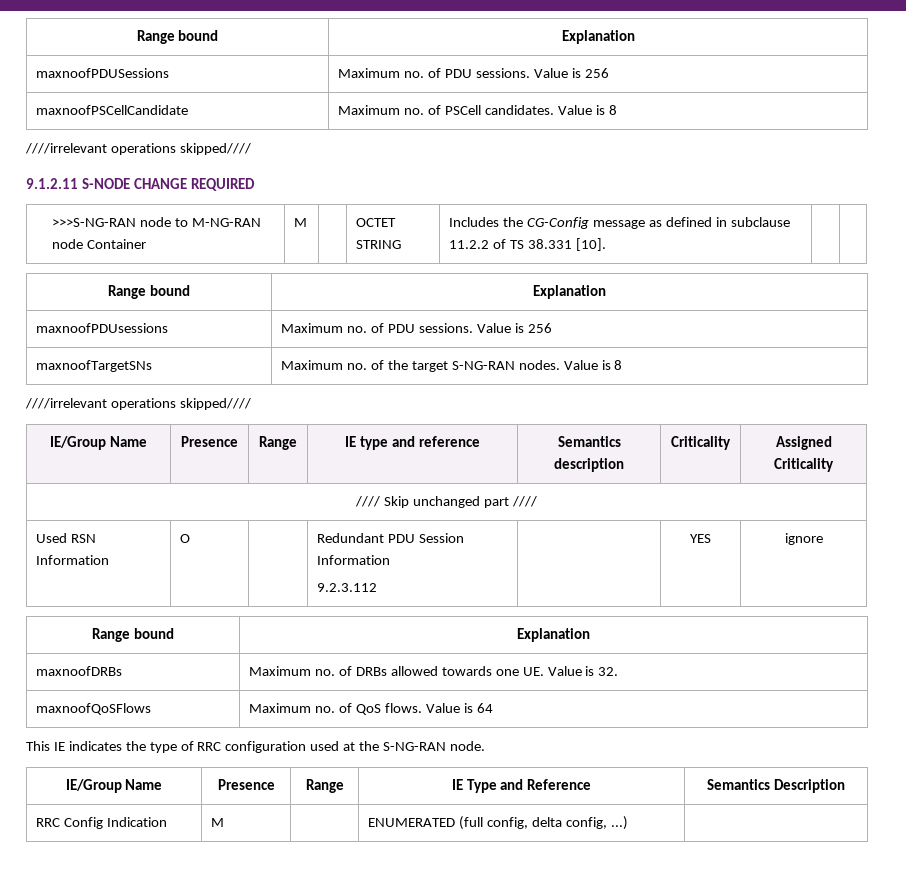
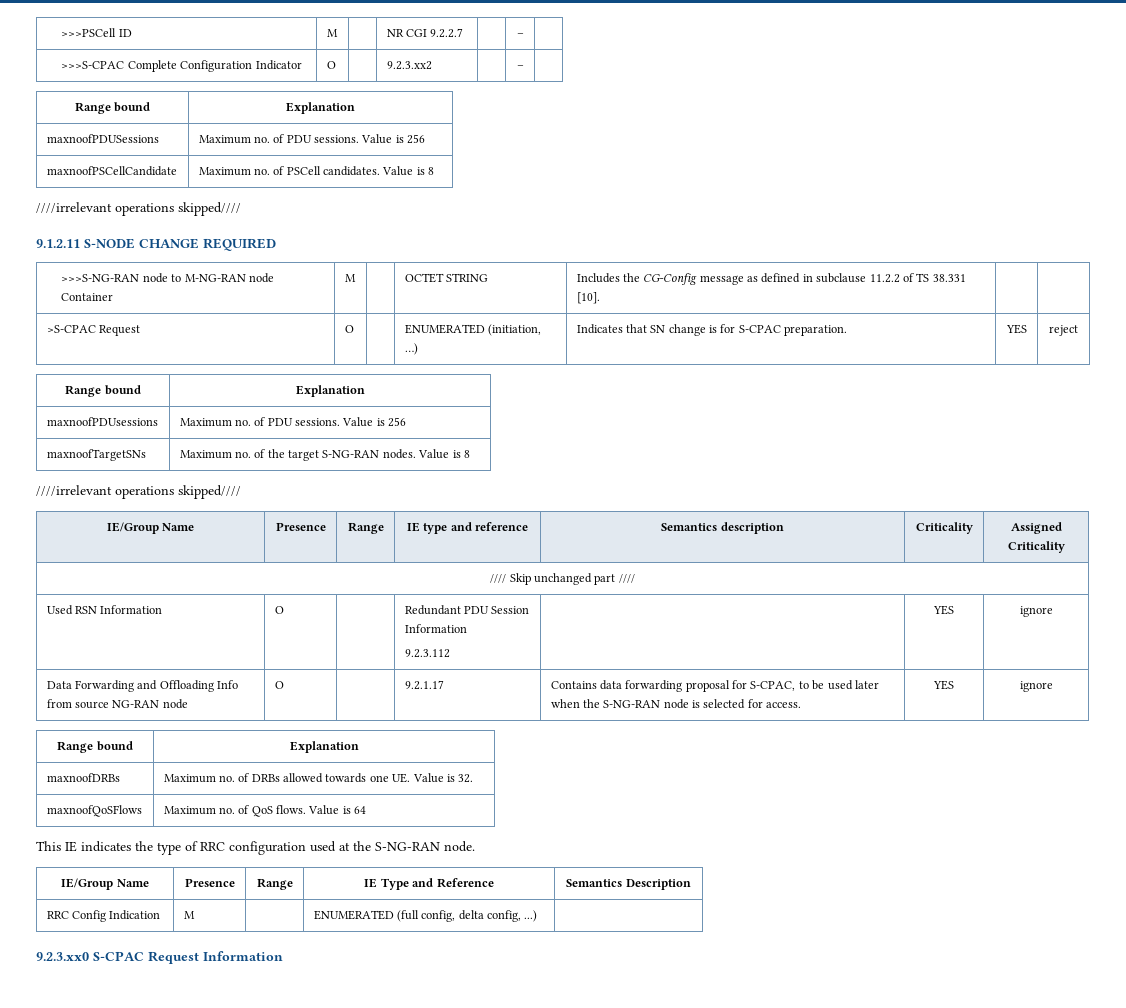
(136, 37) none -> [61,28,132,37] [326,29,338,37] [386,28,464,38] [516,33,524,37] [61,60,302,72] [326,61,336,69] [386,61,432,70] [516,65,524,69] >>>PSCell ID | M | | NR CGI 9.2.2.7 | | – | // >>>S-CPAC Complete Configuration Indicator | O | | 9.2.3.xx2 | | – | //
(606, 244) none -> [46,325,140,336] [344,325,354,333] [404,324,541,336] [404,343,418,355] [576,324,848,336] [1005,324,1027,334] [1049,325,1078,336] // >S-CPAC Request | O | | ENUMERATED (initiation, …) | Indicates that SN change is for S-CPAC preparation. | YES | reject
(823, 539) none -> [46,680,239,692] [46,699,188,709] [274,681,284,689] [404,680,444,690] [550,680,879,692] [550,699,802,709] [933,680,954,690] [1019,681,1053,692] // Data Forwarding and Offloading Info from source NG-RAN node | O | | 9.2.1.17 | Contains data forwarding proposal for S-CPAC, to be used later when the S-NG-RAN node is selected for access. | YES | ignore
(628, 823) none -> [36,951,283,964] // 9.2.3.xx0 S-CPAC Request Information

